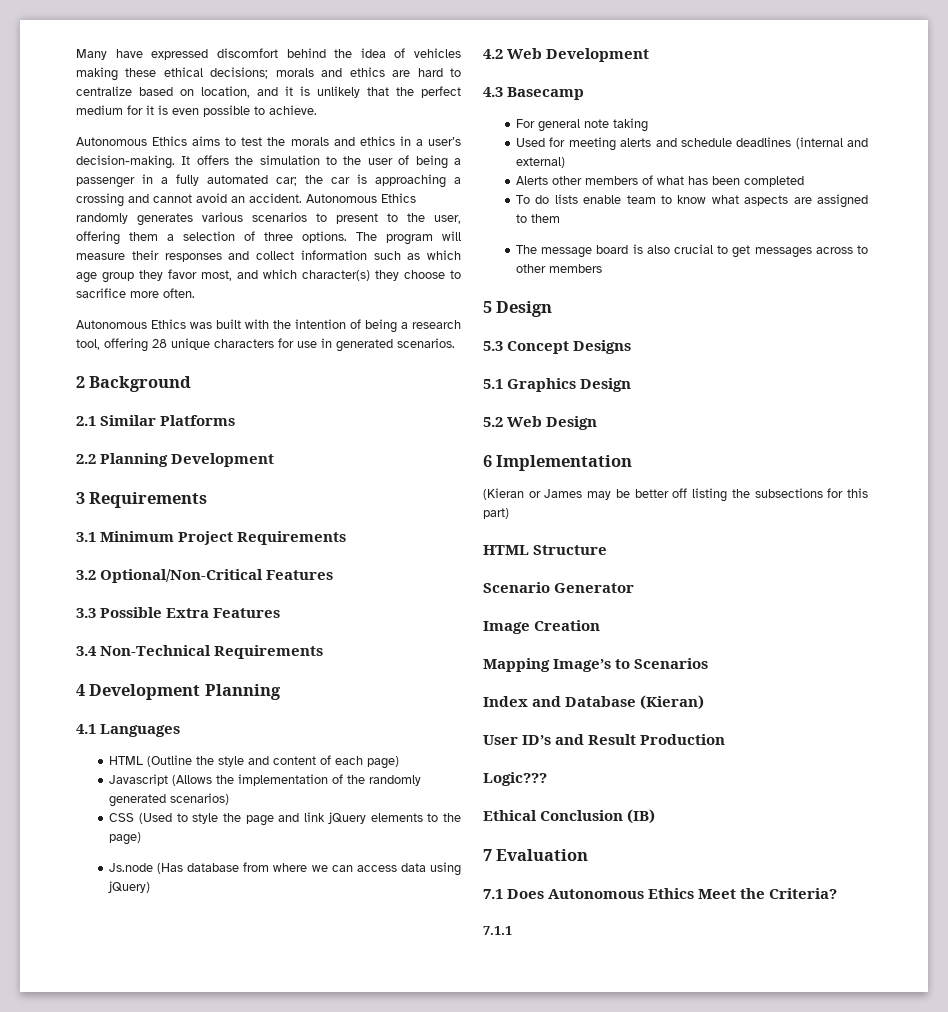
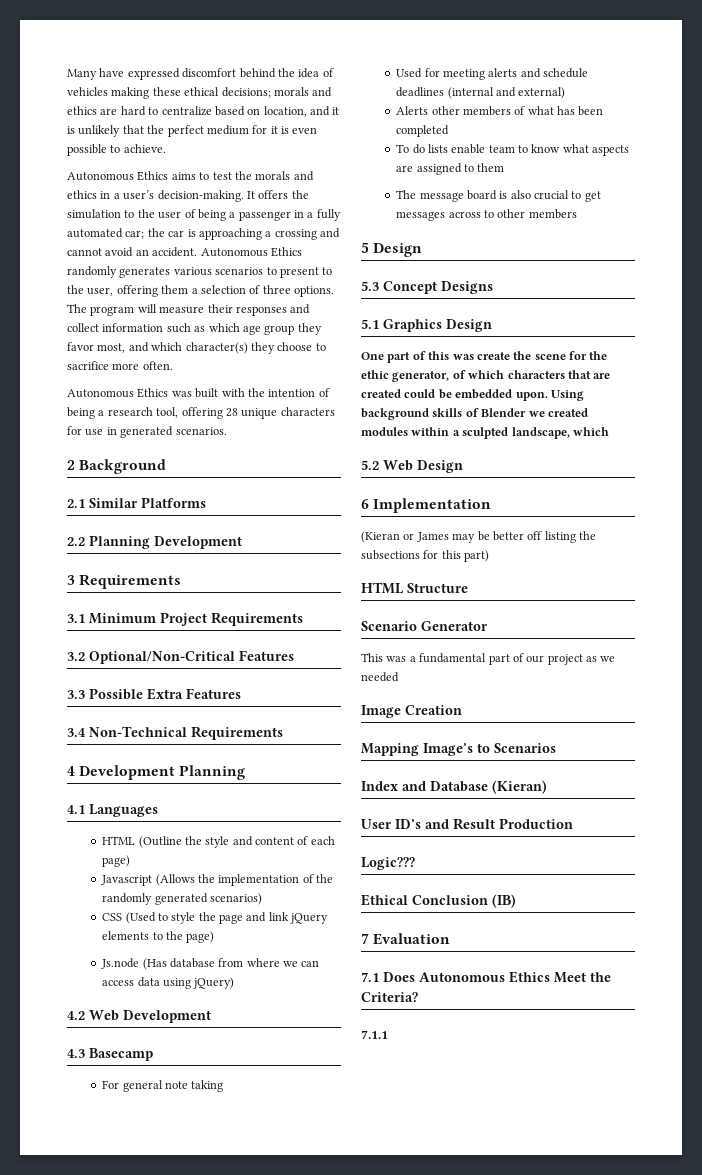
(632, 385) none -> [361,351,608,363] [361,370,611,382] [361,389,584,401] [361,408,588,420] [361,427,609,439] // One part of this was create the scene for the ethic generator, of which characters that are created could be embedded upon. Using background skills of Blender we created modules within a sculpted landscape, which
(635, 588) none -> [361,653,616,665] [361,672,399,682] // This was a fundamental part of our project as we needed

